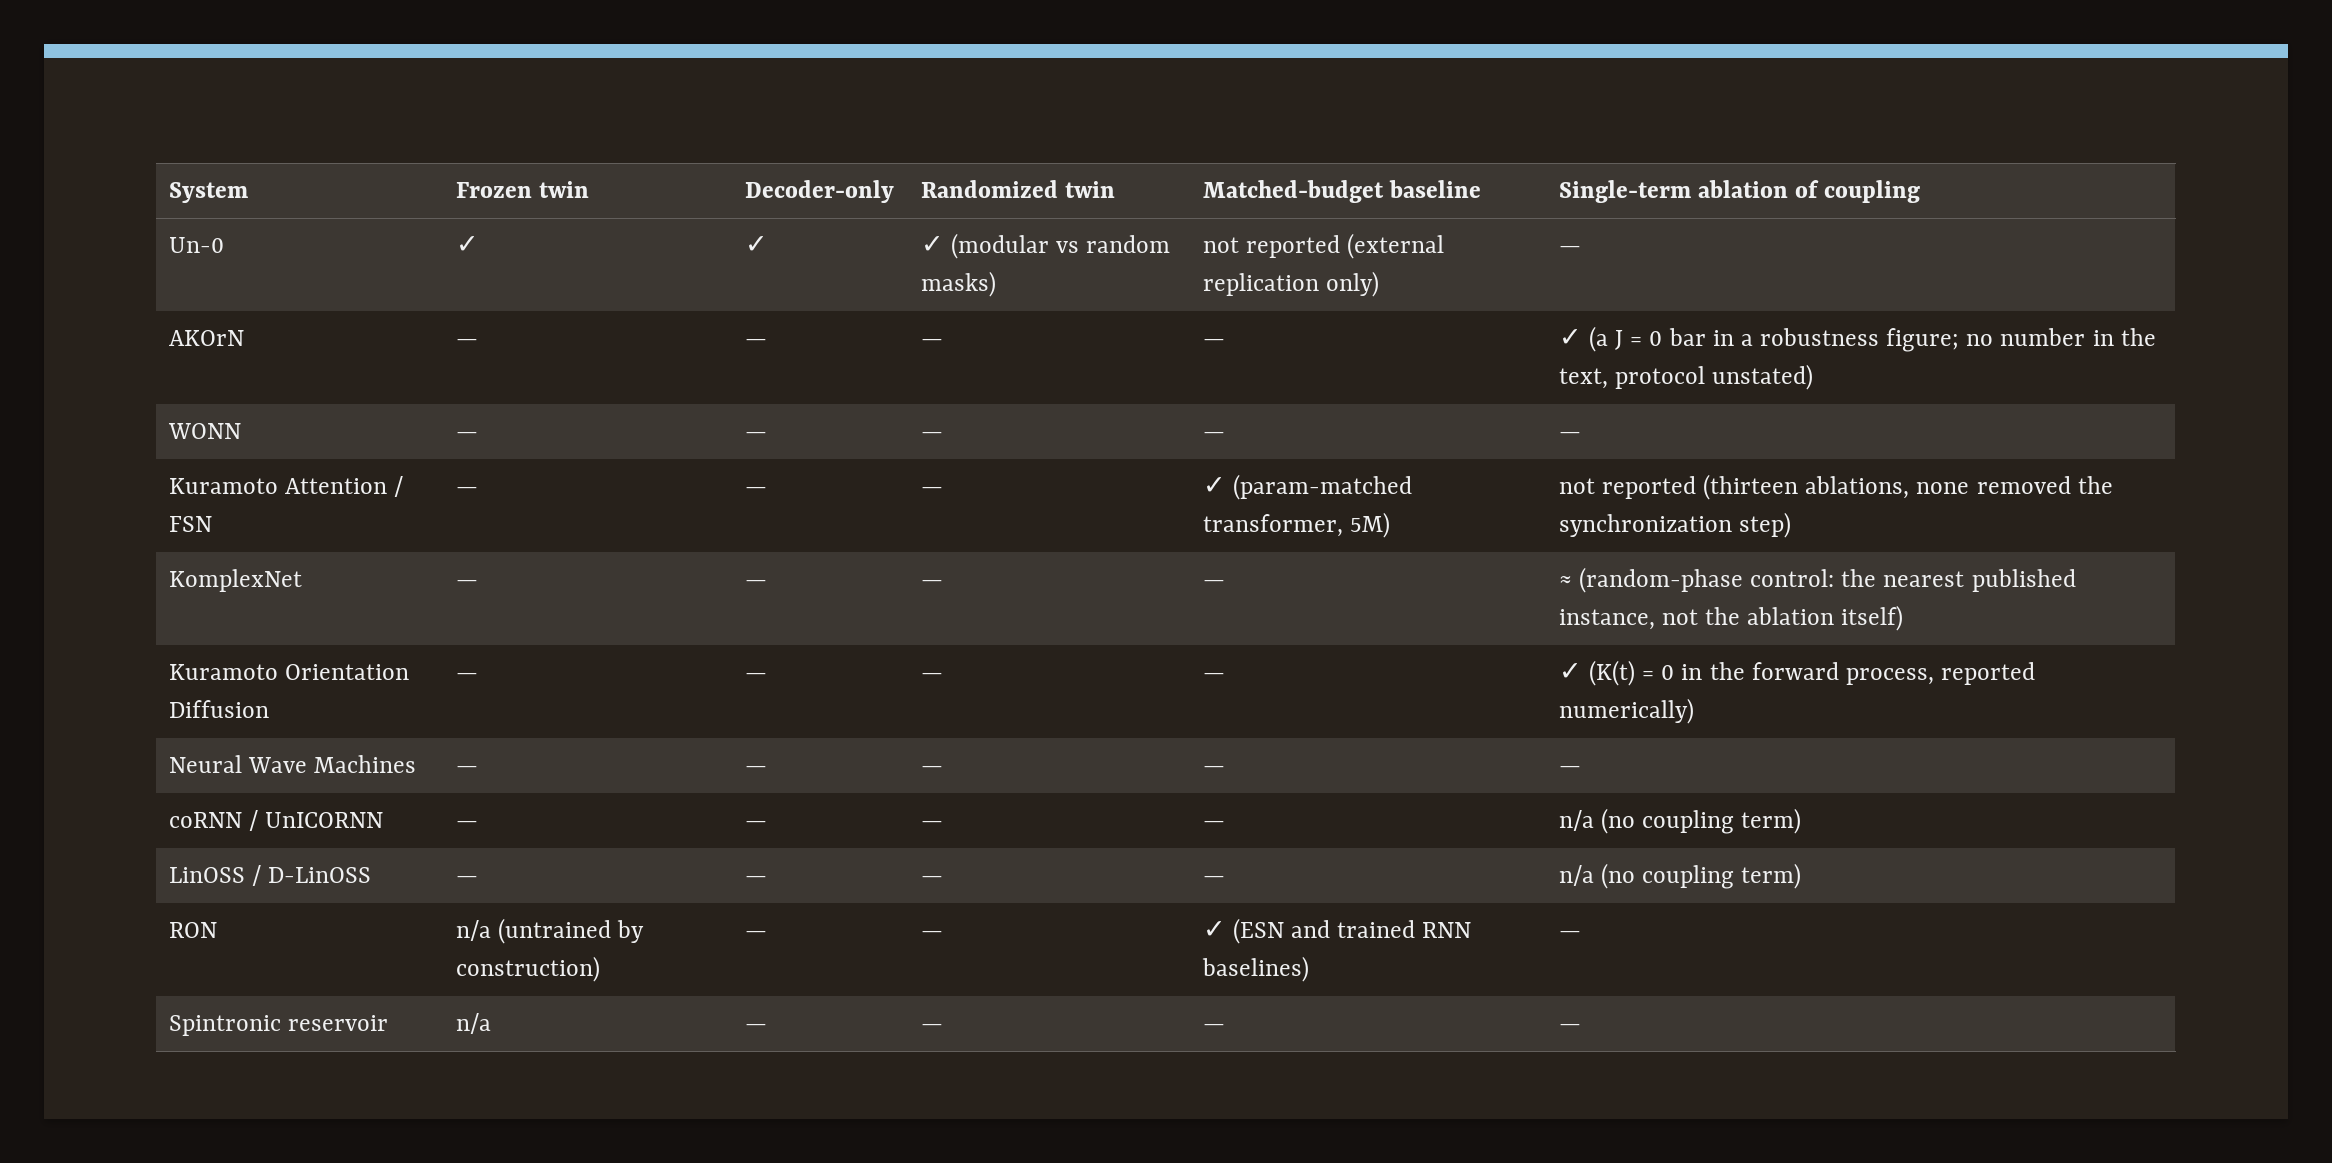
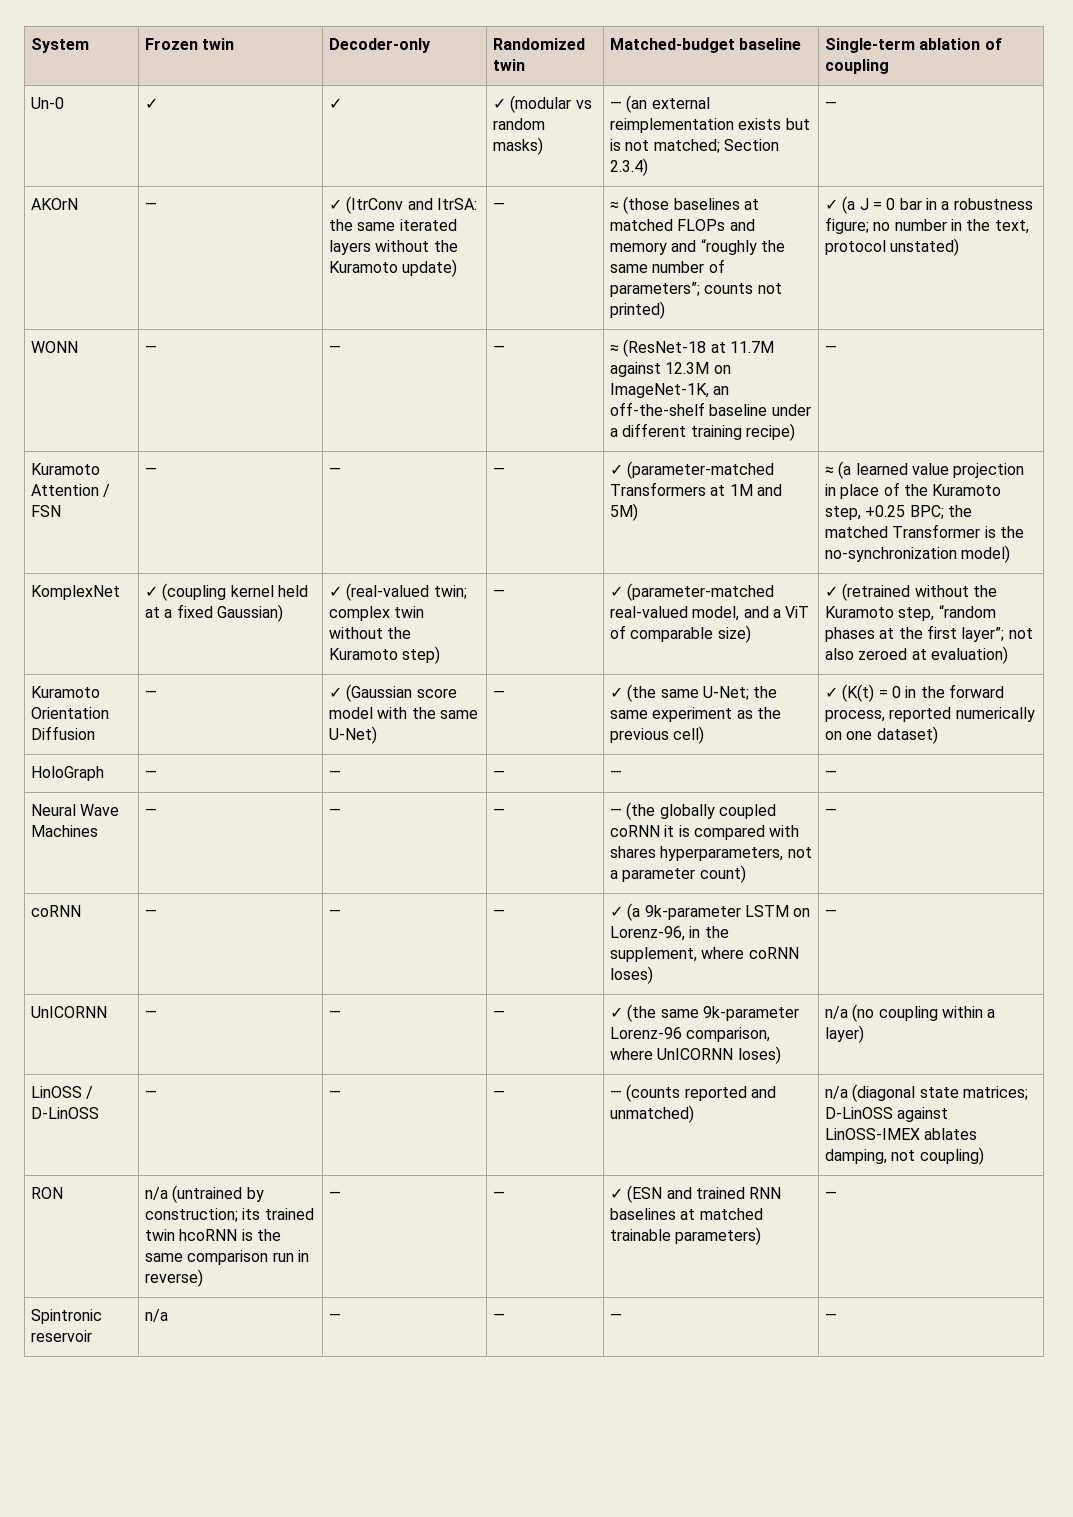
[1202,233,1445,259] [1202,271,1379,297] [1558,246,1581,253] [168,330,244,346] [455,339,478,346] [744,339,767,346] [920,339,943,346] [1202,339,1225,346] not reported (external replication only) | — // AKOrN | — | — | — | — -> [610,95,710,113] [610,118,810,133] [610,139,780,153] [610,158,649,176] [825,101,838,109] [31,198,79,210] [145,202,158,210] [329,196,478,214] [329,219,457,231] [329,240,458,255] [329,259,458,277] [493,202,506,210] [610,196,760,214] [610,219,755,231] [610,239,786,255] [610,259,725,273] [610,282,782,297] [610,301,666,319] — (an external reimplementation exists but is not matched; Section 2.3.4) | — // AKOrN | — | ✓ (ItrConv and ItrSA: the same iterated layers without the Kuramoto update) | — | ≈ (those baselines at matched FLOPs and memory and “roughly the same number of parameters”; counts not printed)
[1202,432,1225,439] — -> [610,339,775,357] [610,362,731,377] [610,383,730,398] [610,402,811,416] [610,423,796,441] ≈ (ResNet-18 at 11.7M against 12.3M on ImageNet-1K, an off-the-shelf baseline under a different training recipe)
[1232,474,1412,500] [1202,512,1390,538] [1558,474,2113,500] [1558,512,1791,538] [168,569,302,592] [455,580,478,587] [744,580,767,587] [920,580,943,587] [1202,580,1225,587] [1558,567,2076,593] [1558,605,1904,631] [168,664,409,680] [168,700,269,718] [455,673,478,680] [744,673,767,680] [920,673,943,680] [1202,673,1225,680] (param-matched transformer, 5M) | not reported (thirteen ablations, none removed the synchronization step) // KomplexNet | — | — | — | — | ≈ (random-phase control: the nearest published instance, not the ablation itself) // Kuramoto Orientation Diffusion | — | — | — | — -> [627,461,775,479] [610,482,783,496] [610,503,639,521] [825,461,1025,479] [825,482,1002,499] [825,505,973,520] [825,524,1025,538] [825,545,1011,563] [31,585,121,600] [145,583,309,601] [145,604,284,622] [329,583,467,601] [329,606,425,621] [329,627,412,639] [329,646,441,664] [493,589,506,597] [610,583,775,601] [610,606,810,621] [610,625,751,643] [825,583,998,601] [825,605,996,621] [825,625,1033,642] [825,646,1009,664] [31,686,101,698] [31,707,110,719] [31,726,96,740] [145,690,158,698] [329,684,457,702] [329,707,479,719] [329,726,378,744] [493,690,506,698] [610,684,778,702] [610,707,782,722] [610,726,705,744] (parameter-matched Transformers at 1M and 5M) | ≈ (a learned value projection in place of the Kuramoto step, +0.25 BPC; the matched Transformer is the no-synchronization model) // KomplexNet | ✓ (coupling kernel held at a fixed Gaussian) | ✓ (real-valued twin; complex twin without the Kuramoto step) | — | ✓ (parameter-matched real-valued model, and a ViT of comparable size) | ✓ (retrained without the Kuramoto step, “random phases at the first layer”; not also zeroed at evaluation) // Kuramoto Orientation Diffusion | — | ✓ (Gaussian score model with the same U-Net) | — | ✓ (the same U-Net; the same experiment as the previous cell)
[1558,698,1694,724] numerically) -> [955,707,1035,722] [825,726,938,744] [31,766,105,781] [145,770,158,778] [329,770,342,778] [493,770,506,778] [610,770,623,778] [825,770,838,778] numerically on one dataset) // HoloGraph | — | — | — | — | —
[1558,766,1581,773] [168,810,384,831] [455,821,478,828] [744,821,767,828] [920,821,943,828] [1202,821,1225,828] [1558,808,1802,834] | — // coRNN / UnICORNN | — | — | — | — | n/a (no coupling term) -> [626,802,777,820] [610,825,800,840] [610,846,812,861] [610,865,746,883] [825,808,838,816] [31,905,82,917] [145,909,158,917] [329,909,342,917] [493,909,506,917] [610,903,811,921] [610,926,729,941] [610,947,799,962] [610,966,654,984] [825,909,838,917] [31,1006,108,1018] [145,1010,158,1018] [329,1010,342,1018] [493,1010,506,1018] [610,1004,800,1022] [610,1027,771,1042] [610,1046,781,1064] [825,1004,996,1022] [825,1025,865,1043] (the globally coupled coRNN it is compared with shares hyperparameters, not a parameter count) | — // coRNN | — | — | — | ✓ (a 9k-parameter LSTM on Lorenz-96, in the supplement, where coRNN loses) | — // UnICORNN | — | — | — | ✓ (the same 9k-parameter Lorenz-96 comparison, where UnICORNN loses) | n/a (no coupling within a layer)
[1558,863,1802,889] [168,922,217,938] [455,918,645,944] [455,956,600,982] | n/a (no coupling term) // RON | n/a (untrained by construction) -> [626,1084,777,1102] [610,1105,695,1123] [825,1084,1029,1102] [825,1107,949,1122] [825,1128,978,1140] [825,1147,984,1165] [31,1187,64,1199] [145,1185,264,1203] [145,1208,314,1222] [145,1229,282,1241] [145,1250,310,1265] [145,1269,204,1287] (counts reported and unmatched) | n/a (diagonal state matrices; D-LinOSS against LinOSS-IMEX ablates damping, not coupling) // RON | n/a (untrained by construction; its trained twin hcoRNN is the same comparison run in reverse)
[1201,956,1309,982] baselines) -> [610,1208,763,1220] [610,1227,762,1245] baselines at matched trainable parameters)

